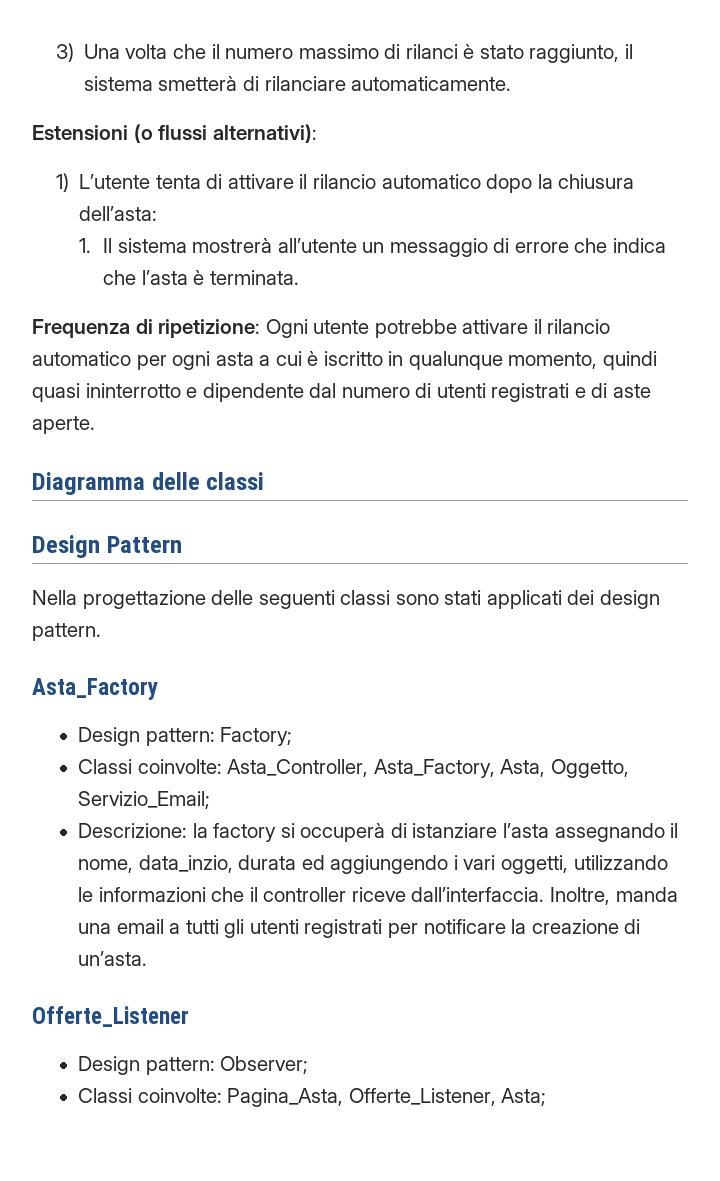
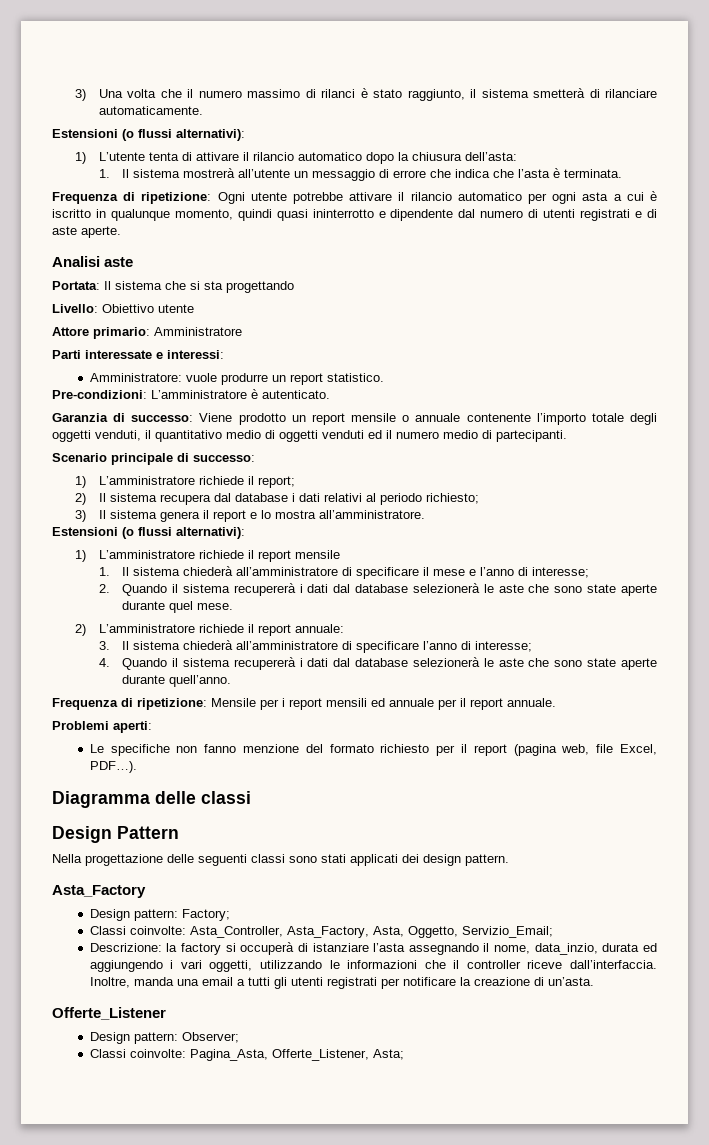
(95, 425) none -> [52,256,134,267] [52,281,294,293] [52,304,194,313] [52,327,242,339] [52,350,224,359] [89,373,384,385] [52,389,330,399] [52,413,657,425] [52,430,567,442] [52,453,255,465] [75,476,295,488] [75,493,479,505] [75,510,425,522] [52,527,245,539] [75,550,340,562] [98,566,590,579] [98,583,657,596] [122,601,234,613] [75,624,344,636] [98,640,533,653] [98,657,657,670] [122,675,232,687] [52,698,556,710] [52,721,152,733] [89,744,657,756] [89,761,137,773] // Analisi aste // Portata: Il sistema che si sta progettando // Livello: Obiettivo utente // Attore primario: Amministratore // Parti interessate e interessi: // Amministratore: vuole produrre un report statistico. // Pre-condizioni: L’amministratore è autenticato. // Garanzia di successo: Viene prodotto un report mensile o annuale contenente l’importo totale degli oggetti venduti, il quantitativo medio di oggetti venduti ed il numero medio di partecipanti. // Scenario principale di successo: // 1) L’amministratore richiede il report; // 2) Il sistema recupera dal database i dati relativi al periodo richiesto; // 3) Il sistema genera il report e lo mostra all’amministratore. // Estensioni (o flussi alternativi): // 1) L’amministratore richiede il report mensile // 1. Il sistema chiederà all’amministratore di specificare il mese e l’anno di interesse; // 2. Quando il sistema recupererà i dati dal database selezionerà le aste che sono state aperte durante quel mese. // 2) L’amministratore richiede il report annuale: // 3. Il sistema chiederà all’amministratore di specificare l’anno di interesse; // 4. Quando il sistema recupererà i dati dal database selezionerà le aste che sono state aperte durante quell’anno. // Frequenza di ripetizione: Mensile per i report mensili ed annuale per il report annuale. // Problemi aperti: // Le specifiche non fanno menzione del formato richiesto per il report (pagina web, file Excel, PDF…).

